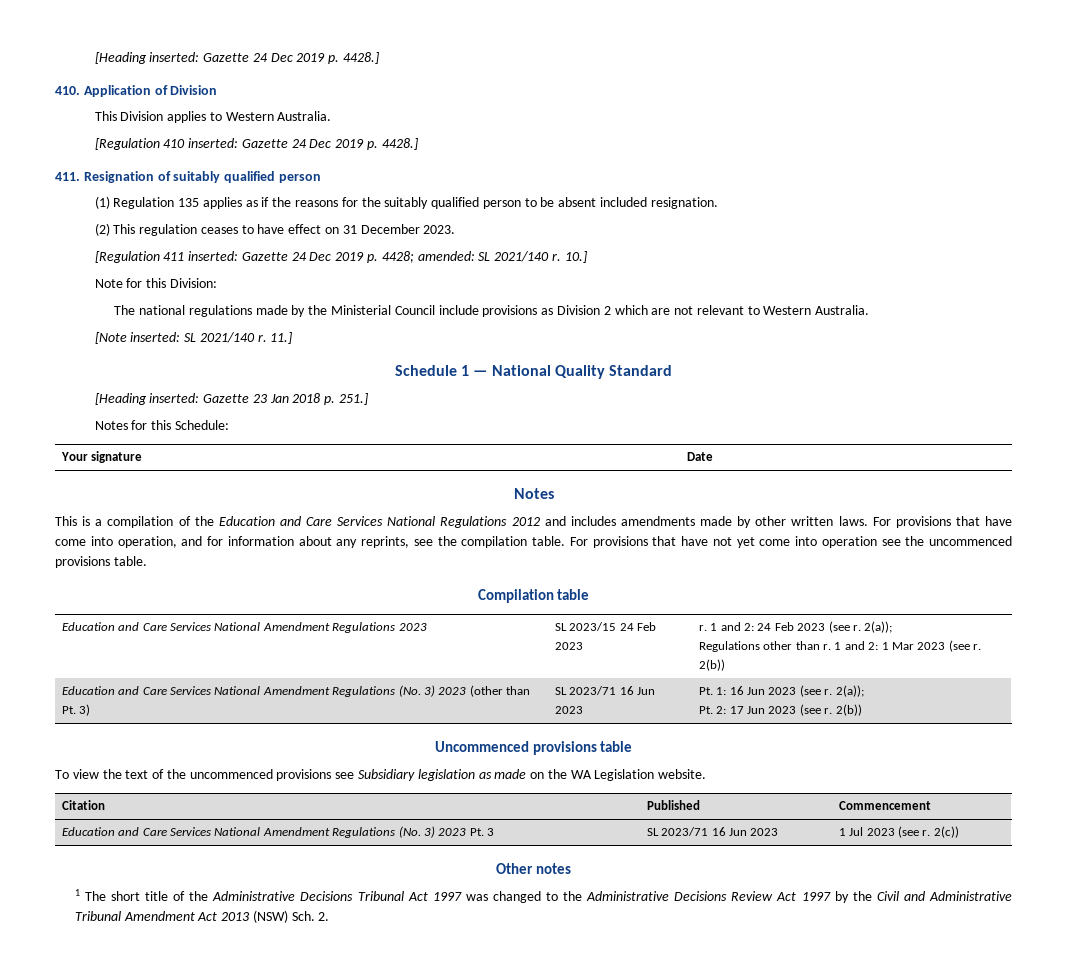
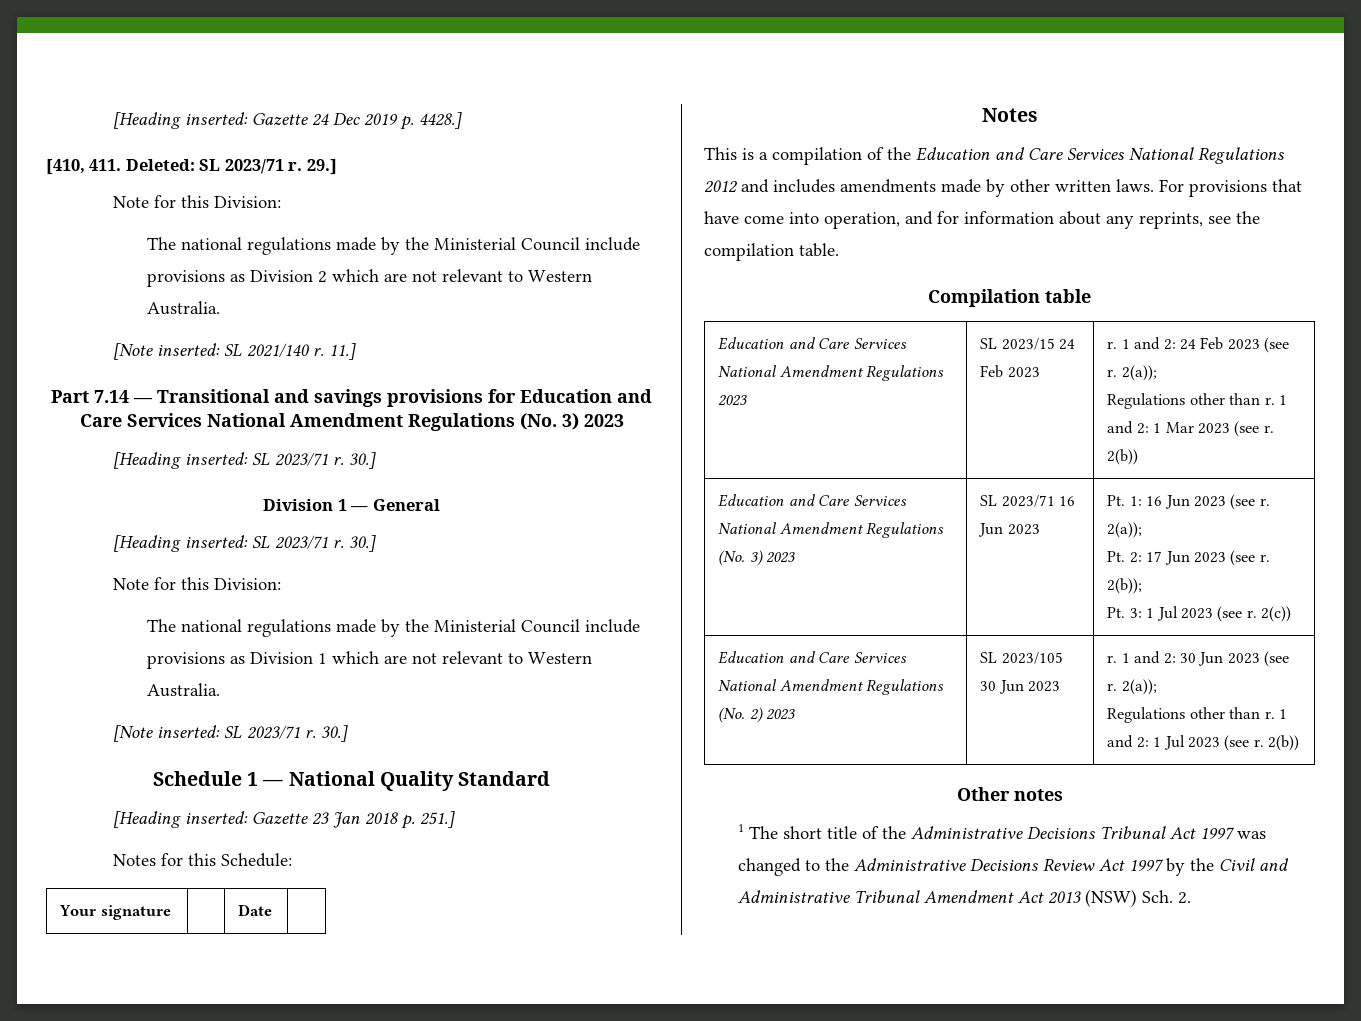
[55,85,218,97] [94,111,332,123] [94,138,418,150] [55,171,321,183] [94,196,718,209] [94,223,456,236] [94,251,587,263] 410. Application of Division // This Division applies to Western Australia. // [Regulation 410 inserted: Gazette 24 Dec 2019 p. 4428.] // 411. Resignation of suitably qualified person // (1) Regulation 135 applies as if the reasons for the suitably qualified person to be absent included resignation. // (2) This regulation ceases to have effect on 31 December 2023. // [Regulation 411 inserted: Gazette 24 Dec 2019 p. 4428; amended: SL 2021/140 r. 10.] -> [46,159,337,175] [410, 411. Deleted: SL 2023/71 r. 29.]
(293, 338) none -> [51,389,652,407] [79,413,624,431] [113,452,377,469] [263,499,440,511] [113,535,377,552] [113,577,282,590] [146,619,640,637] [146,651,592,669] [146,683,220,697] [113,725,349,742] // Part 7.14 — Transitional and savings provisions for Education and Care Services National Amendment Regulations (No. 3) 2023 // [Heading inserted: SL 2023/71 r. 30.] // Division 1 — General // [Heading inserted: SL 2023/71 r. 30.] // Note for this Division: // The national regulations made by the Ministerial Council include provisions as Division 1 which are not relevant to Western Australia. // [Note inserted: SL 2023/71 r. 30.]
[569,536,1012,548] [55,556,147,568] For provisions that have not yet come into operation see the uncommenced provisions table. -> (839, 250) none
[469,685,531,697] [61,704,91,716] (other than Pt. 3) -> (796, 557) none
[835,704,862,716] [434,741,633,755] [55,769,707,781] [61,800,105,810] [646,800,700,810] [838,801,931,810] [61,826,495,838] [646,827,779,836] [838,826,959,838] 2(b)) // Uncommenced provisions table // To view the text of the uncommenced provisions see Subsidiary legislation as made on the WA Legislation website. // Citation | Published | Commencement // Education and Care Services National Amendment Regulations (No. 3) 2023 Pt. 3 | SL 2023/71 16 Jun 2023 | 1 Jul 2023 (see r. 2(c)) -> [1107,578,1143,594] [1107,606,1292,622] [718,651,907,664] [718,679,945,695] [718,707,796,723] [980,652,1063,664] [980,680,1061,694] [1107,651,1290,667] [1107,679,1157,695] [1107,707,1287,723] [1107,735,1300,751] 2(b)); // Pt. 3: 1 Jul 2023 (see r. 2(c)) // Education and Care Services National Amendment Regulations (No. 2) 2023 | SL 2023/105 30 Jun 2023 | r. 1 and 2: 30 Jun 2023 (see r. 2(a)); // Regulations other than r. 1 and 2: 1 Jul 2023 (see r. 2(b))

